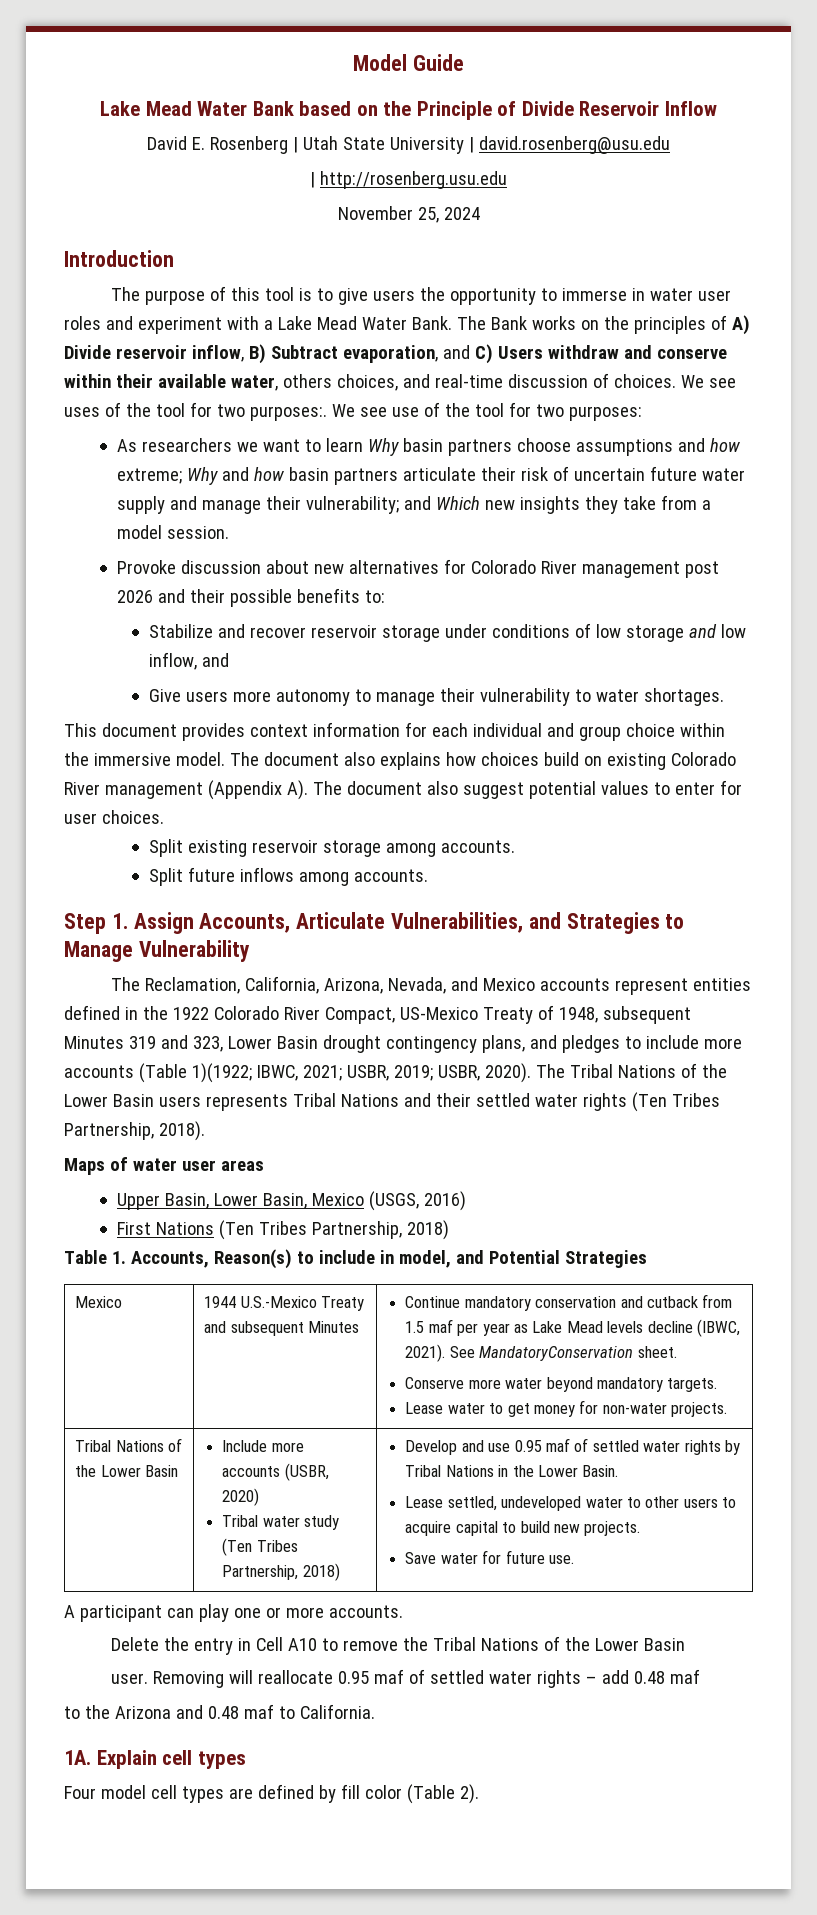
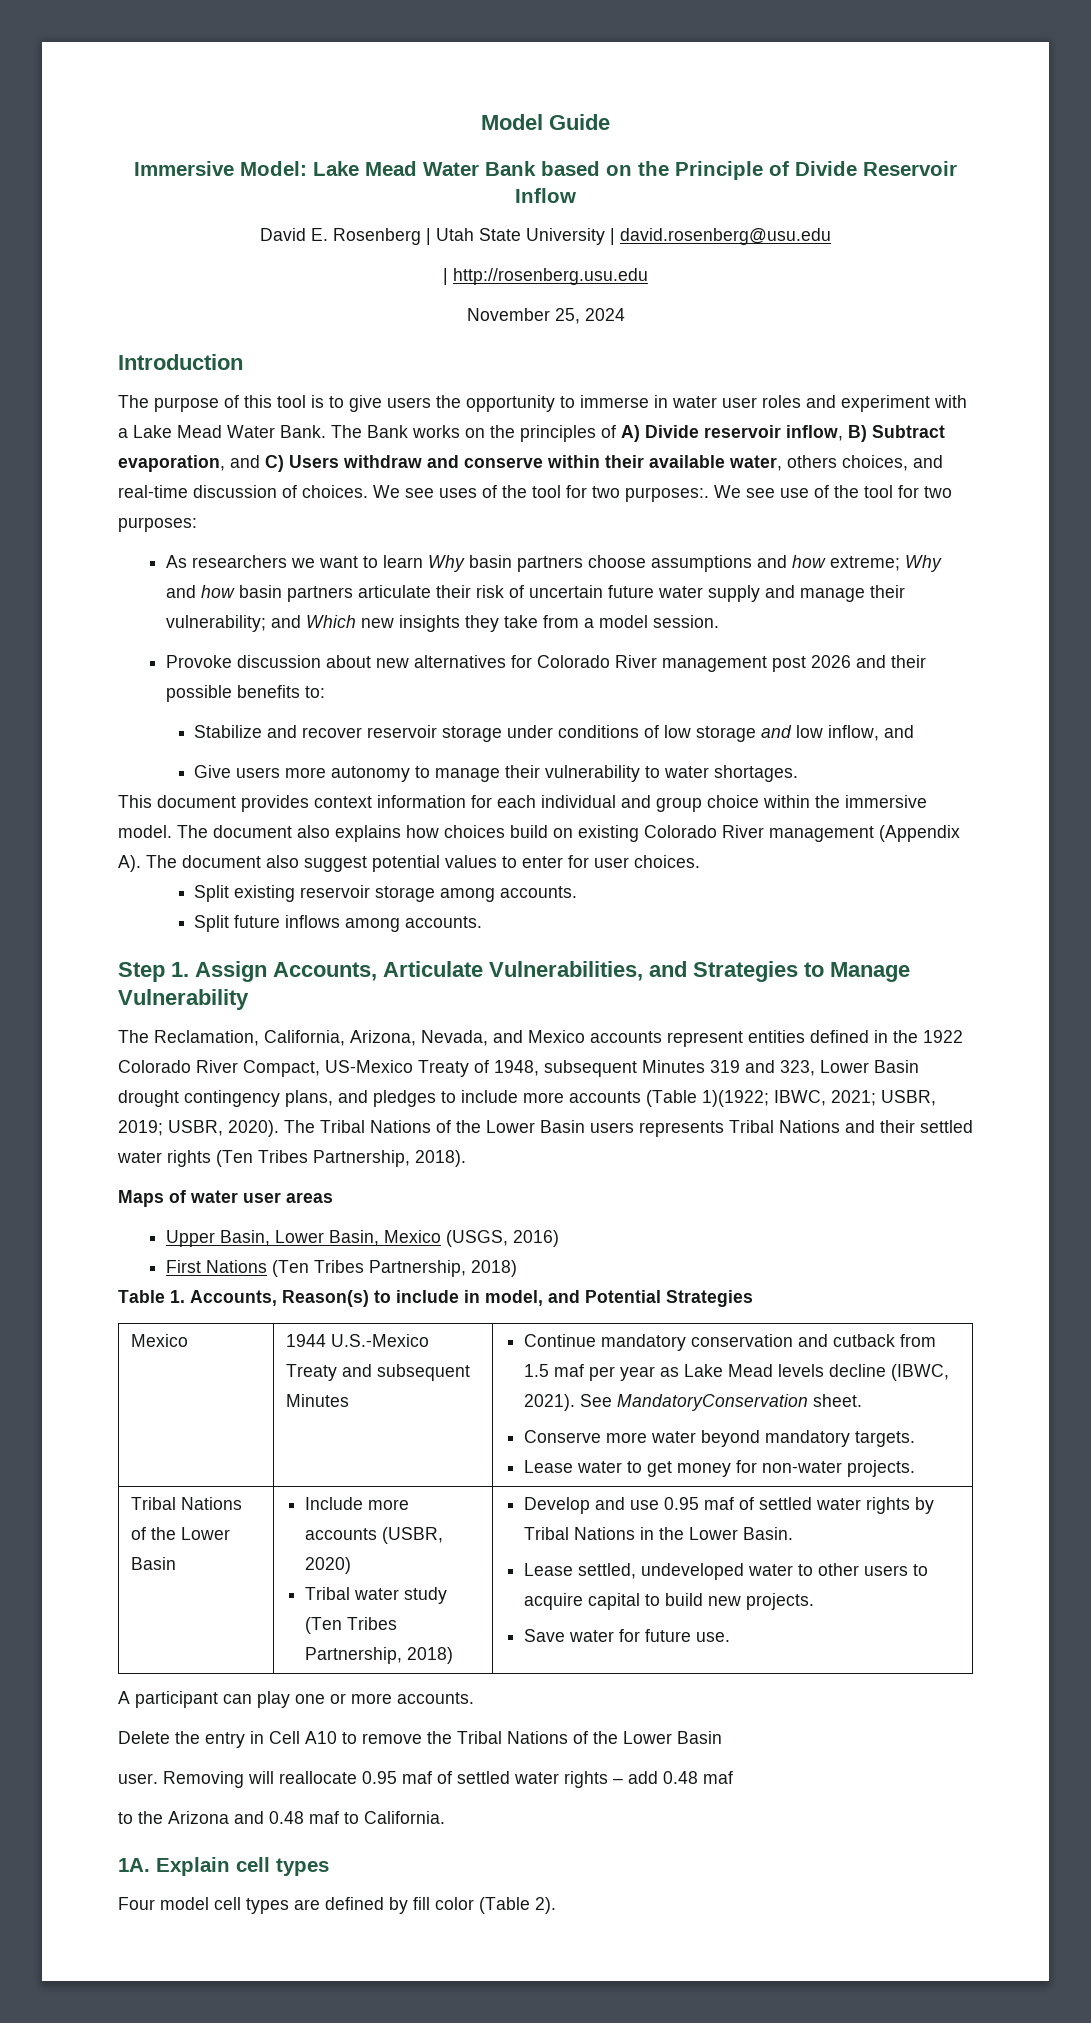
(464, 62) none -> [134,161,307,176] Immersive Model:

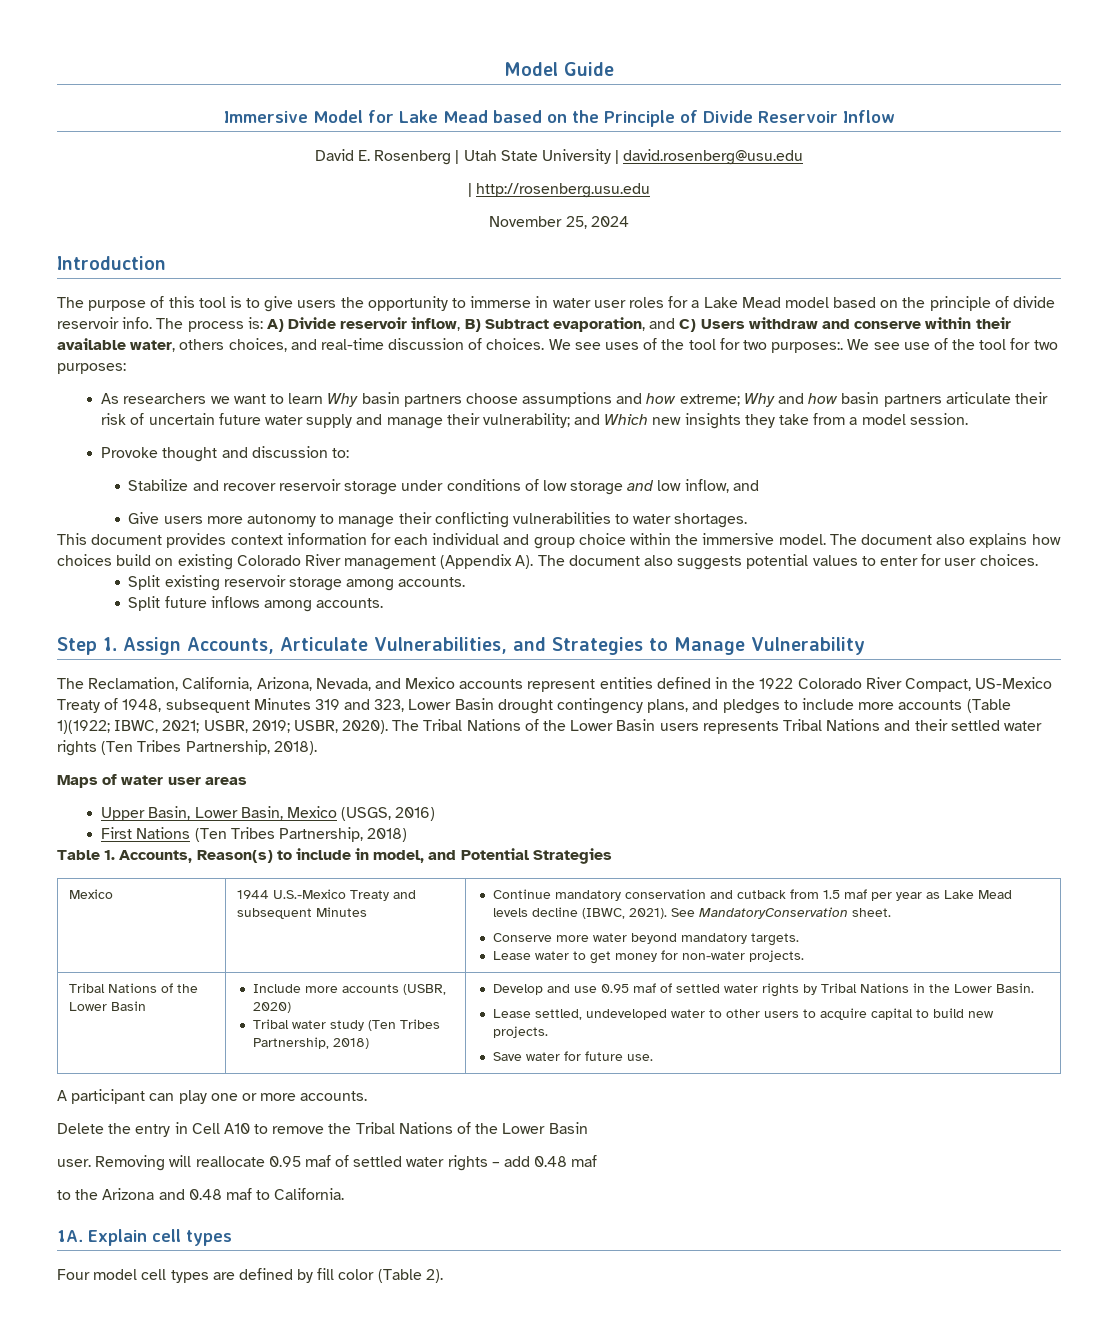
[240,161,536,176] Model: Lake Mead Water Bank -> [312,110,488,123] Model for Lake Mead
[806,395,967,412] [118,425,616,442] and experiment with a Lake Mead Water Bank. The Bank works on the principles of -> [668,296,1055,311] [57,317,263,332] for a Lake Mead model based on the principle of divide reservoir info. The process is:
[236,655,926,672] [165,685,300,702] discussion about new alternatives for Colorado River management post 2026 and their possible benefits -> [162,446,328,462] thought and discussion
[545,765,641,782] vulnerability -> [434,512,611,528] conflicting vulnerabilities
[304,856,367,872] suggest -> [677,556,743,570] suggests

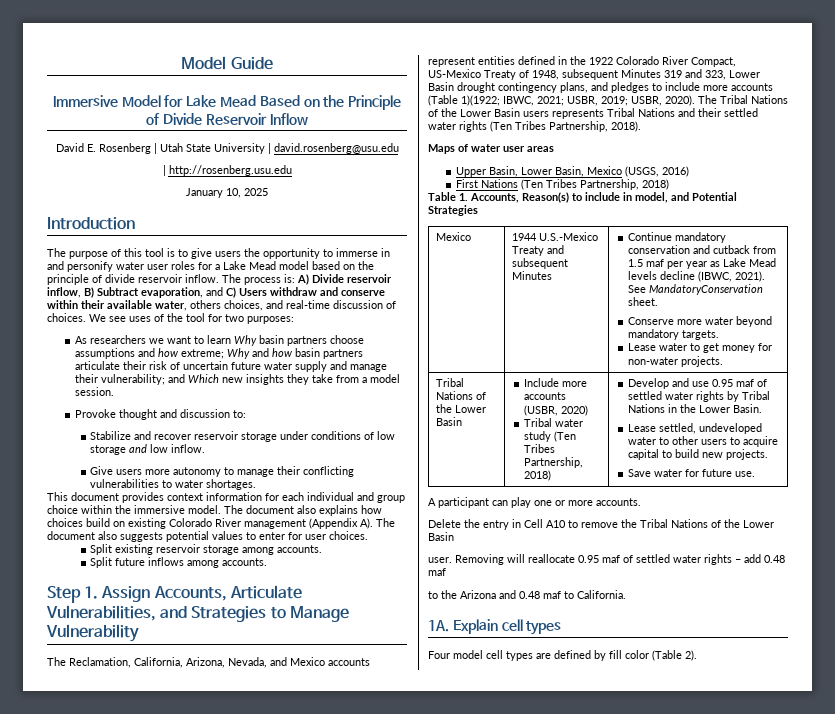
[492,110,542,123] based -> [259,95,300,107] Based
[489,216,629,229] November 25, 2024 -> [186,188,268,198] January 10, 2025
(549, 302) none -> [47,261,113,272] and personify
[122,317,153,329] info. -> [185,274,219,283] inflow.
[771,338,1058,353] purposes:. We see use of the tool for two -> (244, 318) none
[684,479,759,493] inflow, and -> [171,444,206,453] inflow.

